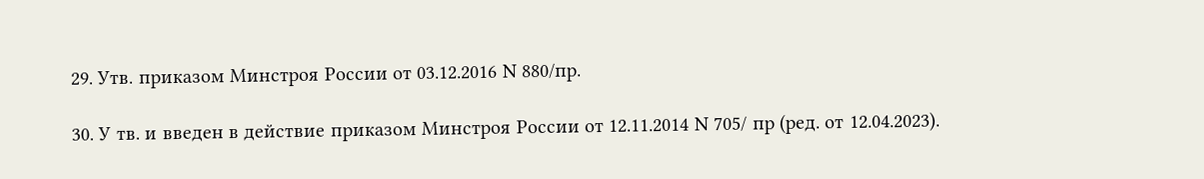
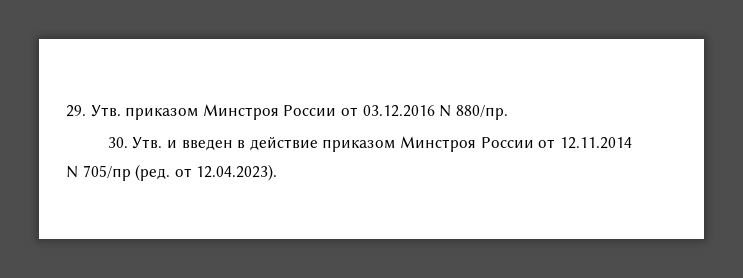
[97,127,140,142] У тв. -> [132,137,163,149] Утв.
[713,116,775,135] 705/ пр -> [82,165,131,181] 705/пр

